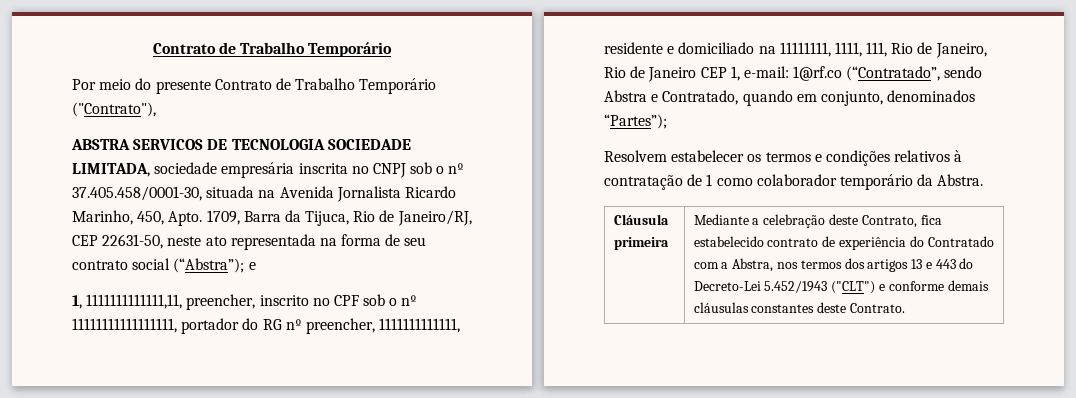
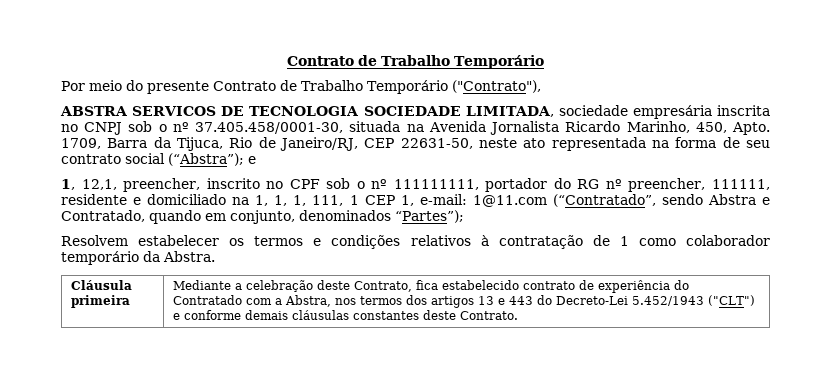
[86,294,183,309] 1111111111111,11, -> [81,179,117,190] 12,1,
[72,318,177,333] 11111111111111111, -> [393,179,479,190] 111111111,
[379,318,461,333] 1111111111111, -> [712,179,771,190] 111111,
[779,42,987,58] [604,66,697,82] 11111111, 1111, 111, Rio de Janeiro, Rio de Janeiro -> [255,195,359,206] 1, 1, 1, 111, 1
[793,66,843,81] 1@rf.co -> [472,195,547,207] 1@11.com

